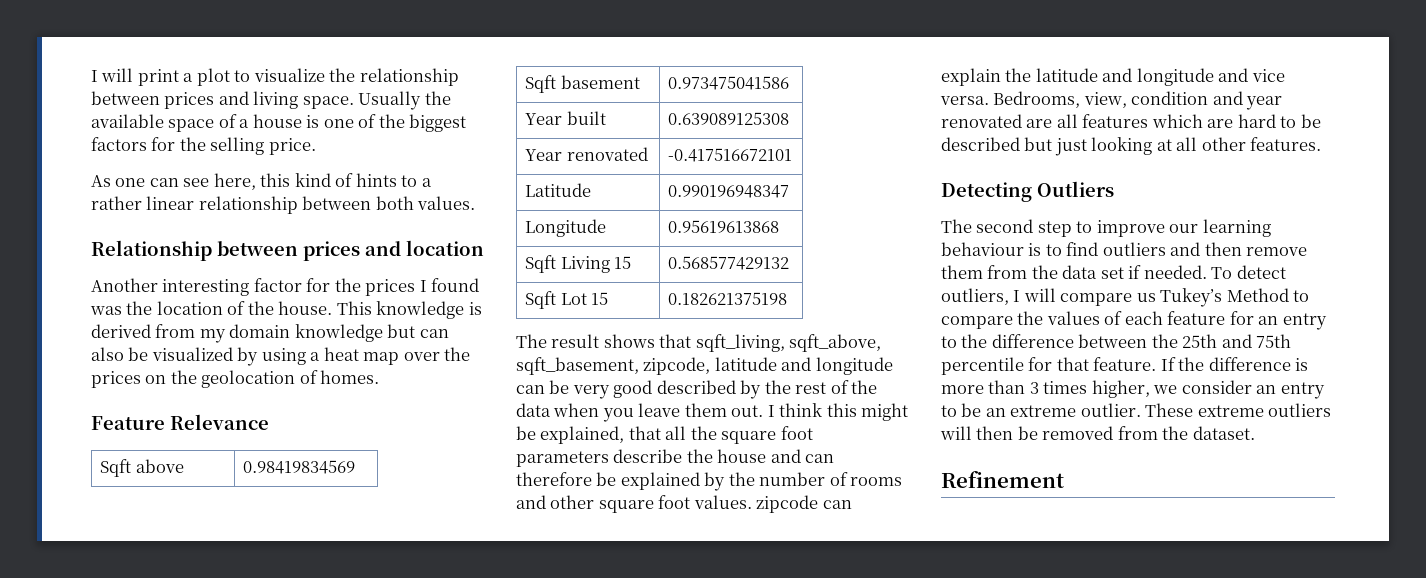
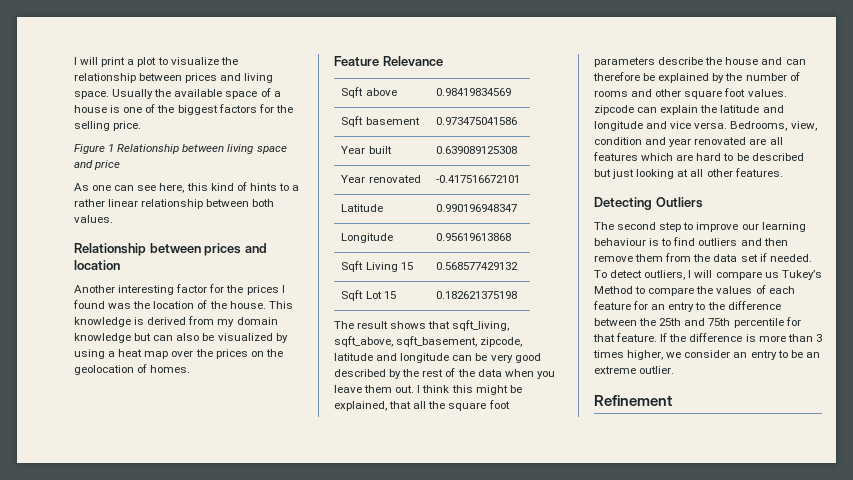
(316, 146) none -> [74,144,287,154] [74,160,121,170] // Figure 1 Relationship between living space and price
[1145,403,1332,417] [940,426,1255,440] These extreme outliers will then be removed from the dataset. -> (675, 370) none

